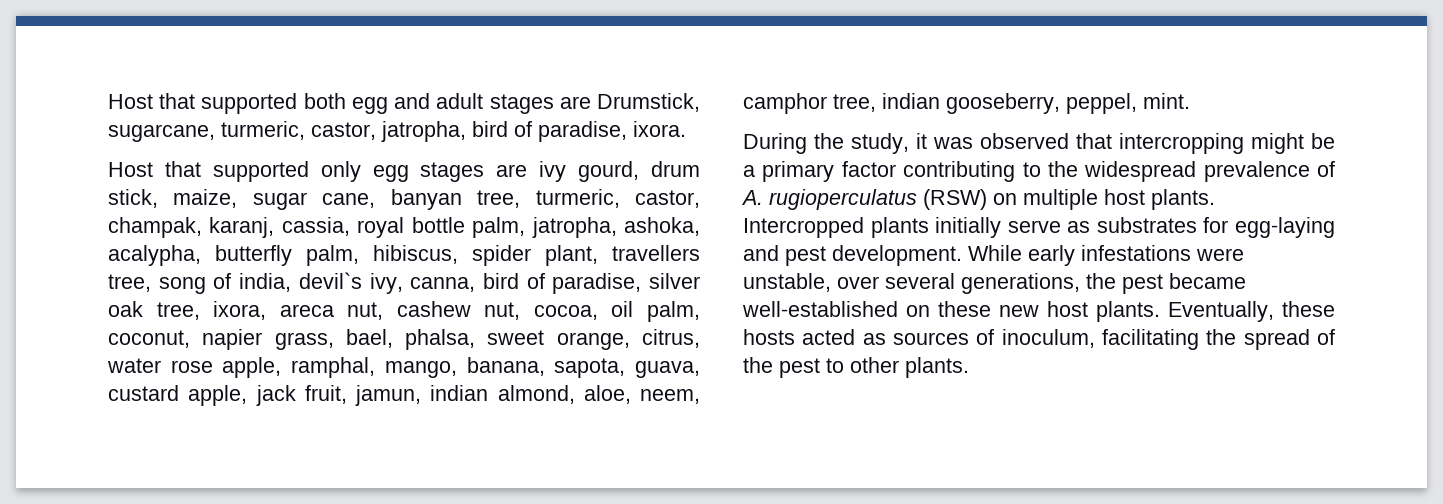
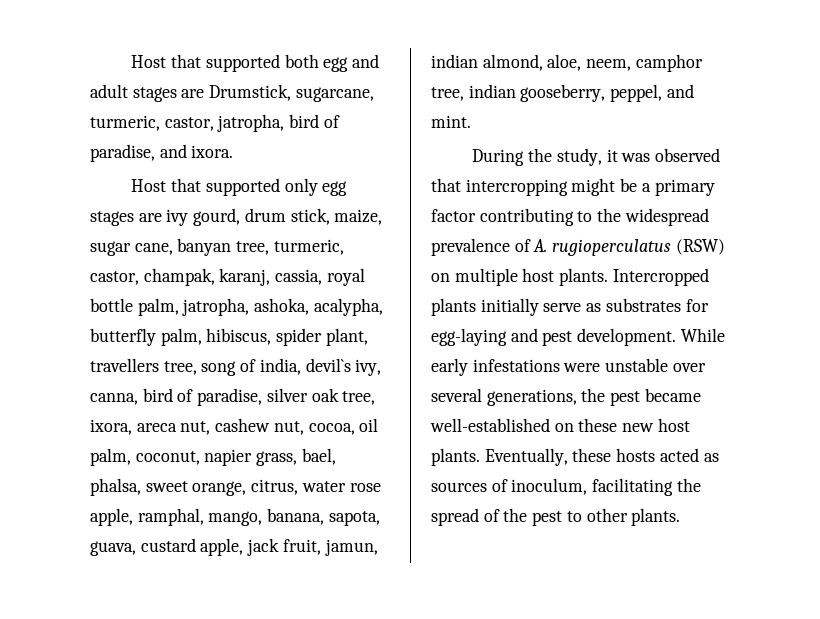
(627, 131) none -> [159,144,187,158] and
(1137, 103) none -> [666,84,694,98] and
[743,273,831,292] unstable, -> [605,358,669,372] unstable

